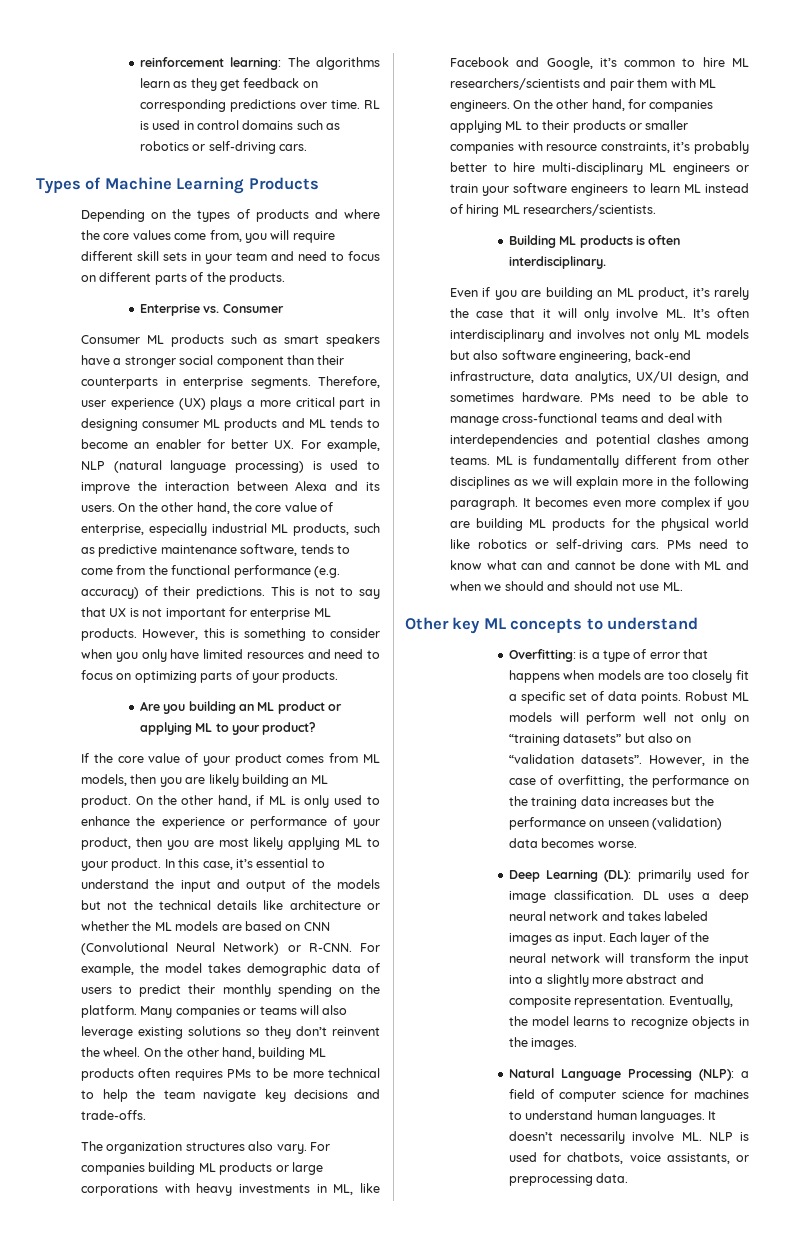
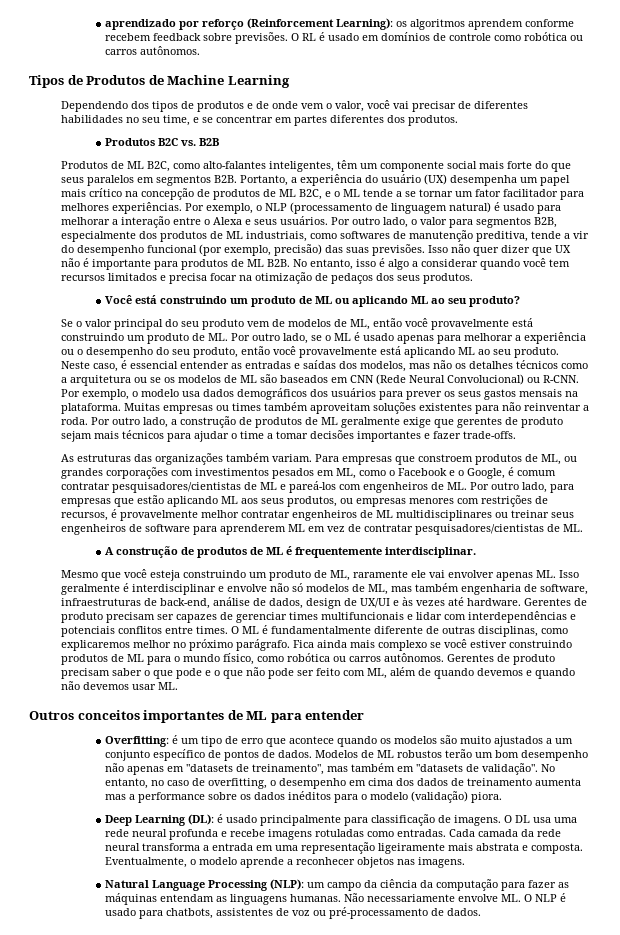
[139,57,380,70] [139,78,318,91] [139,99,380,112] [139,120,341,130] [139,141,307,154] [36,177,319,194] [81,209,380,222] [81,230,335,243] [81,251,381,264] [81,272,285,285] [139,303,284,316] [81,334,380,347] [81,355,345,368] [81,376,380,389] [81,397,381,410] [81,418,380,431] [81,439,380,452] [81,460,380,473] [81,481,380,494] [81,502,334,514] [81,523,380,536] [81,544,350,557] [81,565,340,578] [81,586,381,599] [81,607,331,620] [81,628,380,641] [81,649,381,662] [81,670,339,683] [139,701,343,714] [139,722,317,735] [81,753,380,766] [81,774,328,787] [81,795,380,808] [81,816,380,829] [81,837,381,850] [81,858,325,871] [81,879,380,892] [81,900,380,910] [81,921,330,931] [81,942,380,955] [81,963,380,976] [81,984,380,997] [81,1005,348,1018] [81,1026,380,1039] [81,1047,326,1060] [81,1068,380,1081] [81,1089,380,1102] [81,1110,147,1120] [81,1141,330,1154] [81,1162,323,1175] [81,1183,380,1196] [450,57,749,70] [450,78,716,91] [450,99,714,112] [450,120,689,133] [450,141,749,154] [450,162,749,175] [450,183,749,196] [450,204,657,217] [508,235,681,248] [508,256,606,269] [450,287,749,300] [450,308,749,321] [450,329,749,342] [450,350,691,363] [450,371,749,384] [450,392,749,402] [450,413,722,426] [450,434,749,447] [450,455,749,468] [450,476,749,489] [450,497,749,510] [450,518,749,531] [450,539,749,552] [450,560,749,570] [450,581,683,591] [405,617,699,634] [508,649,709,662] [508,670,750,683] [508,691,749,704] [508,712,749,725] [508,733,692,746] [508,754,749,766] [508,775,749,788] [508,796,714,809] [508,817,722,830] [508,838,637,848] [508,869,749,882] [508,890,749,903] [508,911,709,921] [508,932,710,945] [508,953,749,966] [508,974,704,987] [508,995,733,1008] [508,1016,749,1029] [508,1037,578,1050] [508,1068,749,1081] [508,1089,749,1102] [508,1110,717,1123] [508,1131,749,1144] [508,1152,749,1164] [508,1173,629,1186] reinforcement learning: The algorithms learn as they get feedback on corresponding predictions over time. RL is used in control domains such as robotics or self-driving cars. // Types of Machine Learning Products // Depending on the types of products and where the core values come from, you will require different skill sets in your team and need to focus on different parts of the products. // Enterprise vs. Consumer // Consumer ML products such as smart speakers have a stronger social component than their counterparts in enterprise segments. Therefore, user experience (UX) plays a more critical part in designing consumer ML products and ML tends to become an enabler for better UX. For example, NLP (natural language processing) is used to improve the interaction between Alexa and its users. On the other hand, the core value of enterprise, especially industrial ML products, such as predictive maintenance software, tends to come from the functional performance (e.g. accuracy) of their predictions. This is not to say that UX is not important for enterprise ML products. However, this is something to consider when you only have limited resources and need to focus on optimizing parts of your products. // Are you building an ML product or applying ML to your product? // If the core value of your product comes from ML models, then you are likely building an ML product. On the other hand, if ML is only used to enhance the experience or performance of your product, then you are most likely applying ML to your product. In this case, it’s essential to understand the input and output of the models but not the technical details like architecture or whether the ML models are based on CNN (Convolutional Neural Network) or R-CNN. For example, the model takes demographic data of users to predict their monthly spending on the platform. Many companies or teams will also leverage existing solutions so they don’t reinvent the wheel. On the other hand, building ML products often requires PMs to be more technical to help the team navigate key decisions and trade-offs. // The organization structures also vary. For companies building ML products or large corporations with heavy investments in ML, like Facebook and Google, it’s common to hire ML researchers/scientists and pair them with ML engineers. On the other hand, for companies applying ML to their products or smaller companies with resource constraints, it’s probably better to hire multi-disciplinary ML engineers or train your software engineers to learn ML instead of hiring ML researchers/scientists. // Building ML products is often interdisciplinary. // Even if you are building an ML product, it’s rarely the case that it will only involve ML. It’s often interdisciplinary and involves not only ML models but also software engineering, back-end infrastructure, data analytics, UX/UI design, and sometimes hardware. PMs need to be able to manage cross-functional teams and deal with interdependencies and potential clashes among teams. ML is fundamentally different from other disciplines as we will explain more in the following paragraph. It becomes even more complex if you are building ML products for the physical world like robotics or self-driving cars. PMs need to know what can and cannot be done with ML and when we should and should not use ML. // Other key ML concepts to understand // Overfitting: is a type of error that happens when models are too closely fit a specific set of data points. Robust ML models will perform well not only on “training datasets” but also on “validation datasets”. However, in the case of overfitting, the performance on the training data increases but the performance on unseen (validation) data becomes worse. // Deep Learning (DL): primarily used for image classification. DL uses a deep neural network and takes labeled images as input. Each layer of the neural network will transform the input into a slightly more abstract and composite representation. Eventually, the model learns to recognize objects in the images. // Natural Language Processing (NLP): a field of computer science for machines to understand human languages. It doesn’t necessarily involve ML. NLP is used for chatbots, voice assistants, or preprocessing data. -> [105,18,575,30] [105,32,584,44] [105,46,201,55] [29,75,290,88] [61,100,529,112] [61,115,459,126] [105,138,220,146] [61,160,572,172] [61,174,571,186] [61,188,585,200] [61,202,562,214] [61,216,558,228] [61,230,590,242] [61,244,572,256] [61,258,571,270] [61,272,474,284] [105,295,521,307] [61,318,534,330] [61,332,587,344] [61,346,560,358] [61,360,589,372] [61,374,580,386] [61,388,579,400] [61,402,590,414] [61,416,564,428] [61,430,517,442] [61,453,578,465] [61,467,557,479] [61,481,575,493] [61,495,549,507] [61,509,575,521] [61,524,584,535] [105,546,477,558] [61,569,580,581] [61,583,589,595] [61,597,588,609] [61,611,577,623] [61,625,569,637] [61,639,573,651] [61,653,556,665] [61,667,576,679] [61,681,179,690] [29,710,365,723] [105,735,574,747] [105,749,589,761] [105,763,556,775] [105,778,582,789] [105,791,503,803] [105,814,578,826] [105,829,562,840] [105,842,584,854] [105,857,466,868] [105,879,570,891] [105,893,567,905] [105,907,482,919] aprendizado por reforço (Reinforcement Learning): os algoritmos aprendem conforme recebem feedback sobre previsões. O RL é usado em domínios de controle como robótica ou carros autônomos. // Tipos de Produtos de Machine Learning // Dependendo dos tipos de produtos e de onde vem o valor, você vai precisar de diferentes habilidades no seu time, e se concentrar em partes diferentes dos produtos. // Produtos B2C vs. B2B // Produtos de ML B2C, como alto-falantes inteligentes, têm um componente social mais forte do que seus paralelos em segmentos B2B. Portanto, a experiência do usuário (UX) desempenha um papel mais crítico na concepção de produtos de ML B2C, e o ML tende a se tornar um fator facilitador para melhores experiências. Por exemplo, o NLP (processamento de linguagem natural) é usado para melhorar a interação entre o Alexa e seus usuários. Por outro lado, o valor para segmentos B2B, especialmente dos produtos de ML industriais, como softwares de manutenção preditiva, tende a vir do desempenho funcional (por exemplo, precisão) das suas previsões. Isso não quer dizer que UX não é importante para produtos de ML B2B. No entanto, isso é algo a considerar quando você tem recursos limitados e precisa focar na otimização de pedaços dos seus produtos. // Você está construindo um produto de ML ou aplicando ML ao seu produto? // Se o valor principal do seu produto vem de modelos de ML, então você provavelmente está construindo um produto de ML. Por outro lado, se o ML é usado apenas para melhorar a experiência ou o desempenho do seu produto, então você provavelmente está aplicando ML ao seu produto. Neste caso, é essencial entender as entradas e saídas dos modelos, mas não os detalhes técnicos como a arquitetura ou se os modelos de ML são baseados em CNN (Rede Neural Convolucional) ou R-CNN. Por exemplo, o modelo usa dados demográficos dos usuários para prever os seus gastos mensais na plataforma. Muitas empresas ou times também aproveitam soluções existentes para não reinventar a roda. Por outro lado, a construção de produtos de ML geralmente exige que gerentes de produto sejam mais técnicos para ajudar o time a tomar decisões importantes e fazer trade-offs. // As estruturas das organizações também variam. Para empresas que constroem produtos de ML, ou grandes corporações com investimentos pesados em ML, como o Facebook e o Google, é comum contratar pesquisadores/cientistas de ML e pareá-los com engenheiros de ML. Por outro lado, para empresas que estão aplicando ML aos seus produtos, ou empresas menores com restrições de recursos, é provavelmente melhor contratar engenheiros de ML multidisciplinares ou treinar seus engenheiros de software para aprenderem ML em vez de contratar pesquisadores/cientistas de ML. // A construção de produtos de ML é frequentemente interdisciplinar. // Mesmo que você esteja construindo um produto de ML, raramente ele vai envolver apenas ML. Isso geralmente é interdisciplinar e envolve não só modelos de ML, mas também engenharia de software, infraestruturas de back-end, análise de dados, design de UX/UI e às vezes até hardware. Gerentes de produto precisam ser capazes de gerenciar times multifuncionais e lidar com interdependências e potenciais conflitos entre times. O ML é fundamentalmente diferente de outras disciplinas, como explicaremos melhor no próximo parágrafo. Fica ainda mais complexo se você estiver construindo produtos de ML para o mundo físico, como robótica ou carros autônomos. Gerentes de produto precisam saber o que pode e o que não pode ser feito com ML, além de quando devemos e quando não devemos usar ML. // Outros conceitos importantes de ML para entender // Overfitting: é um tipo de erro que acontece quando os modelos são muito ajustados a um conjunto específico de pontos de dados. Modelos de ML robustos terão um bom desempenho não apenas em "datasets de treinamento", mas também em "datasets de validação". No entanto, no caso de overfitting, o desempenho em cima dos dados de treinamento aumenta mas a performance sobre os dados inéditos para o modelo (validação) piora. // Deep Learning (DL): é usado principalmente para classificação de imagens. O DL usa uma rede neural profunda e recebe imagens rotuladas como entradas. Cada camada da rede neural transforma a entrada em uma representação ligeiramente mais abstrata e composta. Eventualmente, o modelo aprende a reconhecer objetos nas imagens. // Natural Language Processing (NLP): um campo da ciência da computação para fazer as máquinas entendam as linguagens humanas. Não necessariamente envolve ML. O NLP é usado para chatbots, assistentes de voz ou pré-processamento de dados.

